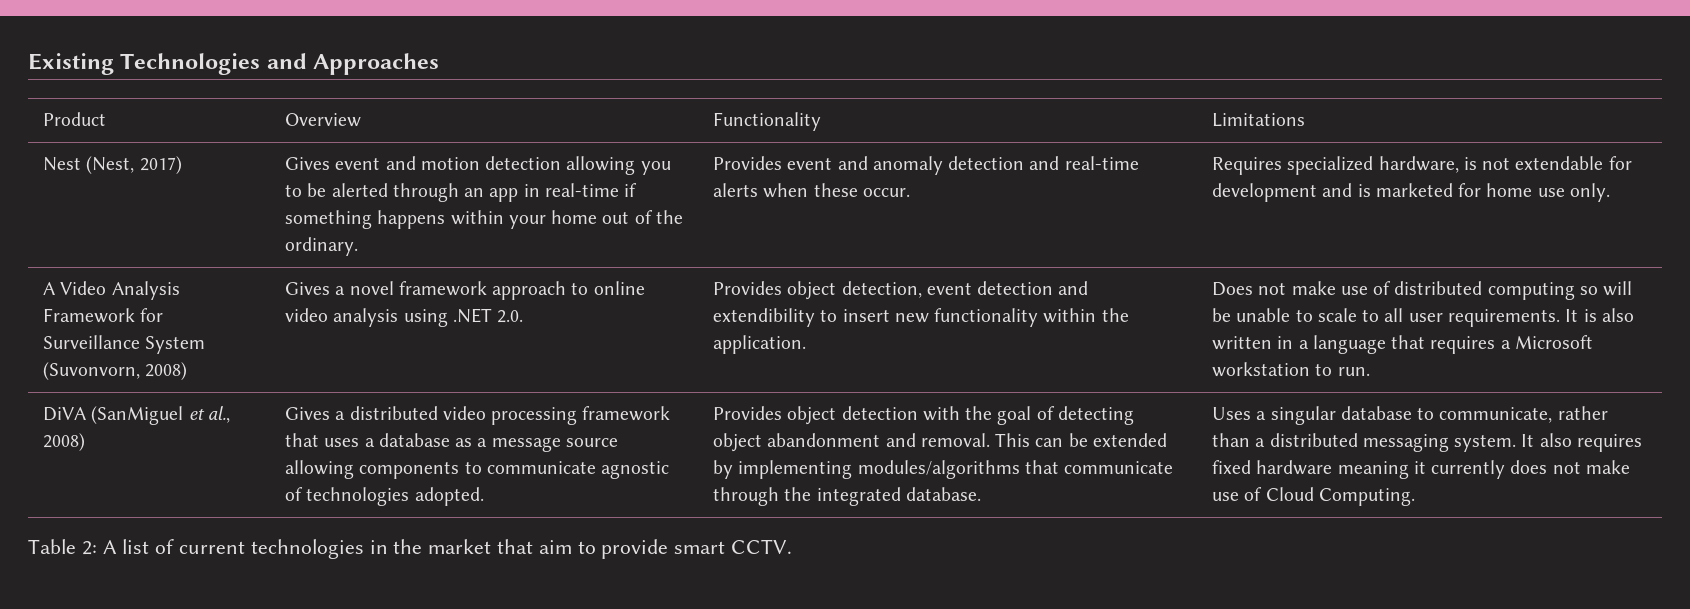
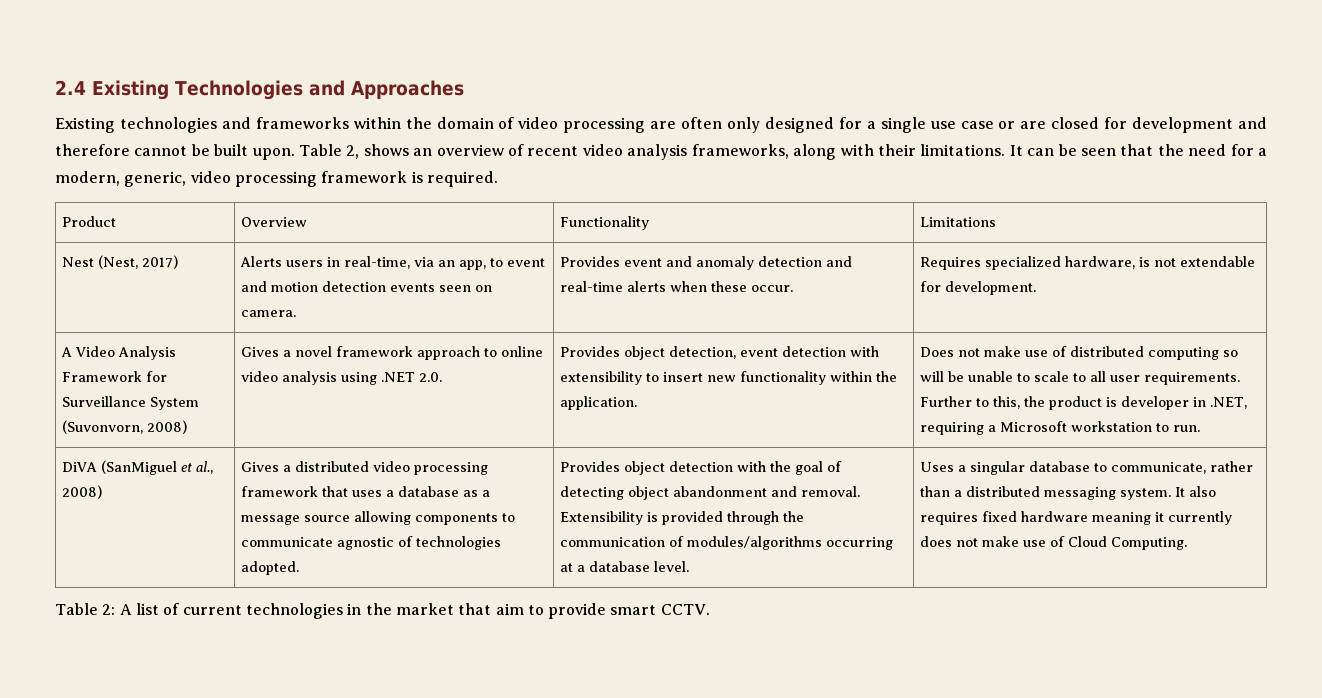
(28, 64) none -> [55,80,86,95] 2.4
(440, 64) none -> [55,117,1267,133] [55,144,1267,160] [55,171,498,187] // Existing technologies and frameworks within the domain of video processing are often only designed for a single use case or are closed for development and therefore cannot be built upon. Table 2, shows an overview of recent video analysis frameworks, along with their limitations. It can be seen that the need for a modern, generic, video processing framework is required.
[285,156,671,175] [285,183,638,202] [285,210,683,229] [285,237,359,256] Gives event and motion detection allowing you to be alerted through an app in real-time if something happens within your home out of the ordinary. -> [240,256,546,270] [241,281,493,292] [241,310,297,317] Alerts users in real-time, via an app, to event and motion detection events seen on camera.
[1212,183,1610,202] development and is marketed for home use only. -> [945,281,1037,295] development.
[1058,281,1089,295] [713,308,816,327] and extendibility -> [850,346,880,357] [560,371,643,385] with extensibility
[1565,308,1634,322] [1212,335,1496,354] It is also written in a language that requires -> [920,396,1248,410] [920,422,985,435] Further to this, the product is developer in .NET, requiring
[995,433,1167,447] [713,460,1174,479] [713,487,981,506] This can be extended by implementing modules/algorithms that communicate through the integrated database. -> [560,511,805,525] [560,536,894,550] [560,561,690,572] Extensibility is provided through the communication of modules/algorithms occurring at a database level.

